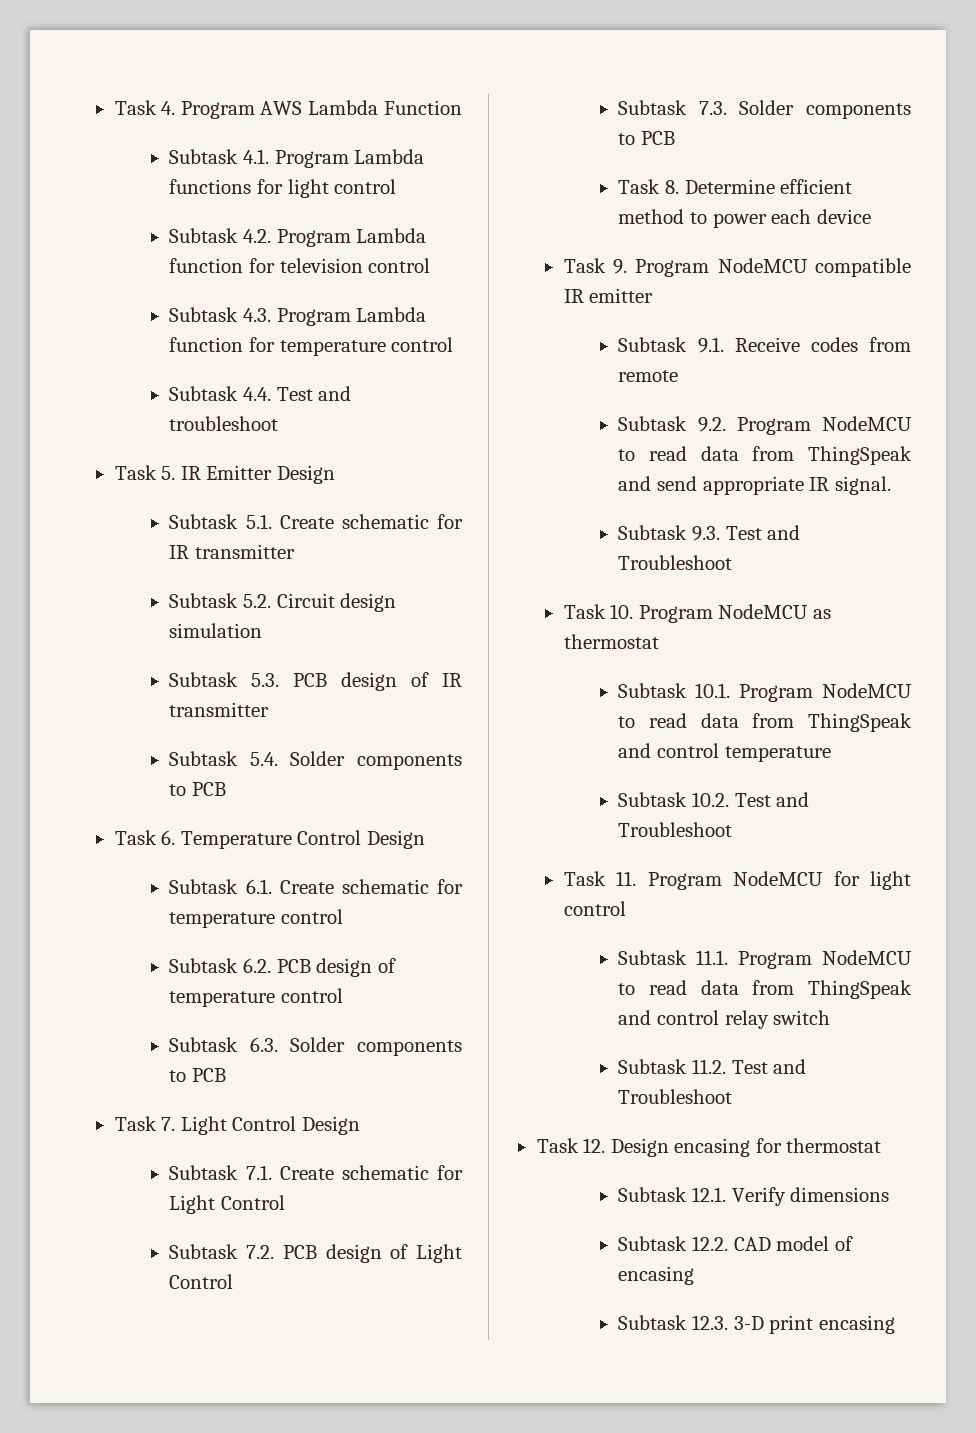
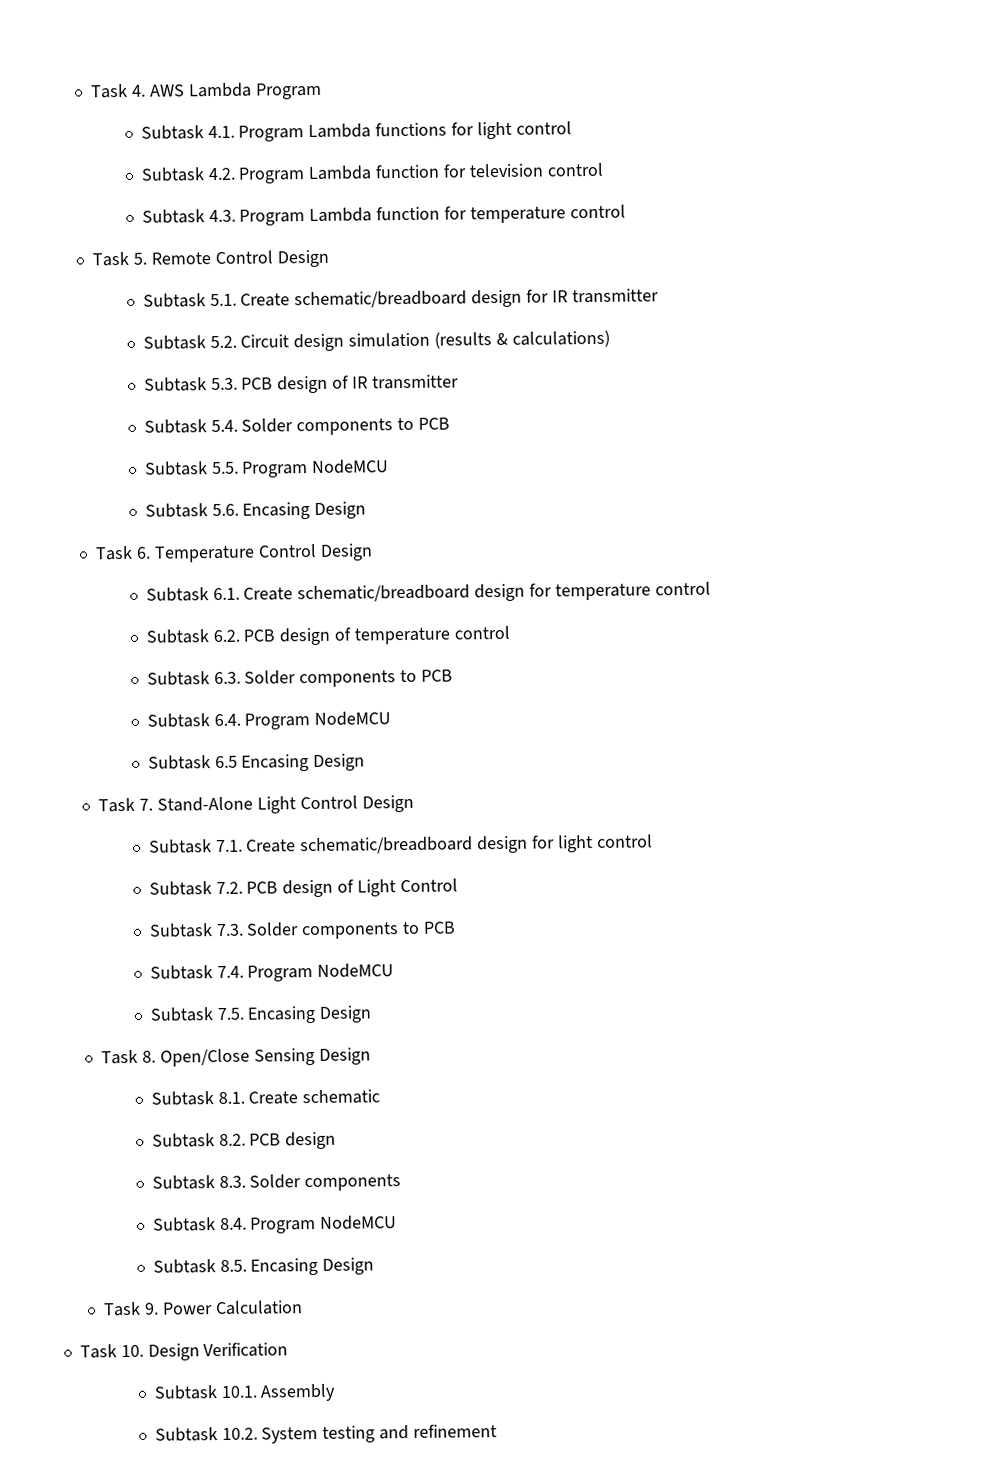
[180,101,255,119] Program -> (147, 90) none
[383,100,462,115] Function -> [255,82,322,100] Program
[169,386,352,401] [169,416,279,431] // Subtask 4.4. Test and troubleshoot -> (626, 211) none
[180,465,273,480] IR Emitter -> [151,250,274,265] Remote Control
[341,514,429,529] schematic -> [294,289,523,309] schematic/breadboard design
(263, 630) none -> [434,329,610,349] (results & calculations)
(226, 789) none -> [144,459,390,478] [144,501,367,520] // Subtask 5.5. Program NodeMCU // Subtask 5.6. Encasing Design
[341,879,429,894] schematic -> [297,583,526,603] schematic/breadboard design
(226, 1075) none -> [146,711,392,730] [147,753,366,772] // Subtask 6.4. Program NodeMCU // Subtask 6.5 Encasing Design
(176, 1124) none -> [157,796,254,812] Stand-Alone
[341,1165,463,1180] [169,1195,285,1214] schematic for Light Control -> [300,834,653,855] schematic/breadboard design for light control
[618,179,853,194] [618,209,871,228] [563,258,911,277] [563,288,654,303] [618,337,911,353] [618,370,679,382] [618,416,912,435] [618,446,912,465] [618,476,891,495] [618,525,801,541] [618,555,733,570] [563,604,831,623] [563,634,659,649] [618,683,912,702] [618,713,912,732] [618,743,831,762] [618,792,810,807] [618,822,733,837] [563,871,911,890] [563,901,626,916] [618,950,912,969] [618,980,912,999] [618,1010,831,1029] [618,1059,807,1074] [618,1089,733,1104] [536,1138,882,1157] [618,1187,890,1206] [618,1236,853,1251] [618,1266,695,1285] [618,1315,895,1334] Task 8. Determine efficient method to power each device // Task 9. Program NodeMCU compatible IR emitter // Subtask 9.1. Receive codes from remote // Subtask 9.2. Program NodeMCU to read data from ThingSpeak and send appropriate IR signal. // Subtask 9.3. Test and Troubleshoot // Task 10. Program NodeMCU as thermostat // Subtask 10.1. Program NodeMCU to read data from ThingSpeak and control temperature // Subtask 10.2. Test and Troubleshoot // Task 11. Program NodeMCU for light control // Subtask 11.1. Program NodeMCU to read data from ThingSpeak and control relay switch // Subtask 11.2. Test and Troubleshoot // Task 12. Design encasing for thermostat // Subtask 12.1. Verify dimensions // Subtask 12.2. CAD model of encasing // Subtask 12.3. 3-D print encasing -> [149,963,395,982] [149,1005,373,1024] [101,1047,371,1067] [150,1089,381,1106] [151,1131,337,1150] [151,1174,402,1192] [152,1215,398,1234] [152,1257,375,1276] [103,1300,304,1317] [79,1342,289,1361] [153,1383,337,1402] [154,1424,498,1444] Subtask 7.4. Program NodeMCU // Subtask 7.5. Encasing Design // Task 8. Open/Close Sensing Design // Subtask 8.1. Create schematic // Subtask 8.2. PCB design // Subtask 8.3. Solder components // Subtask 8.4. Program NodeMCU // Subtask 8.5. Encasing Design // Task 9. Power Calculation // Task 10. Design Verification // Subtask 10.1. Assembly // Subtask 10.2. System testing and refinement

